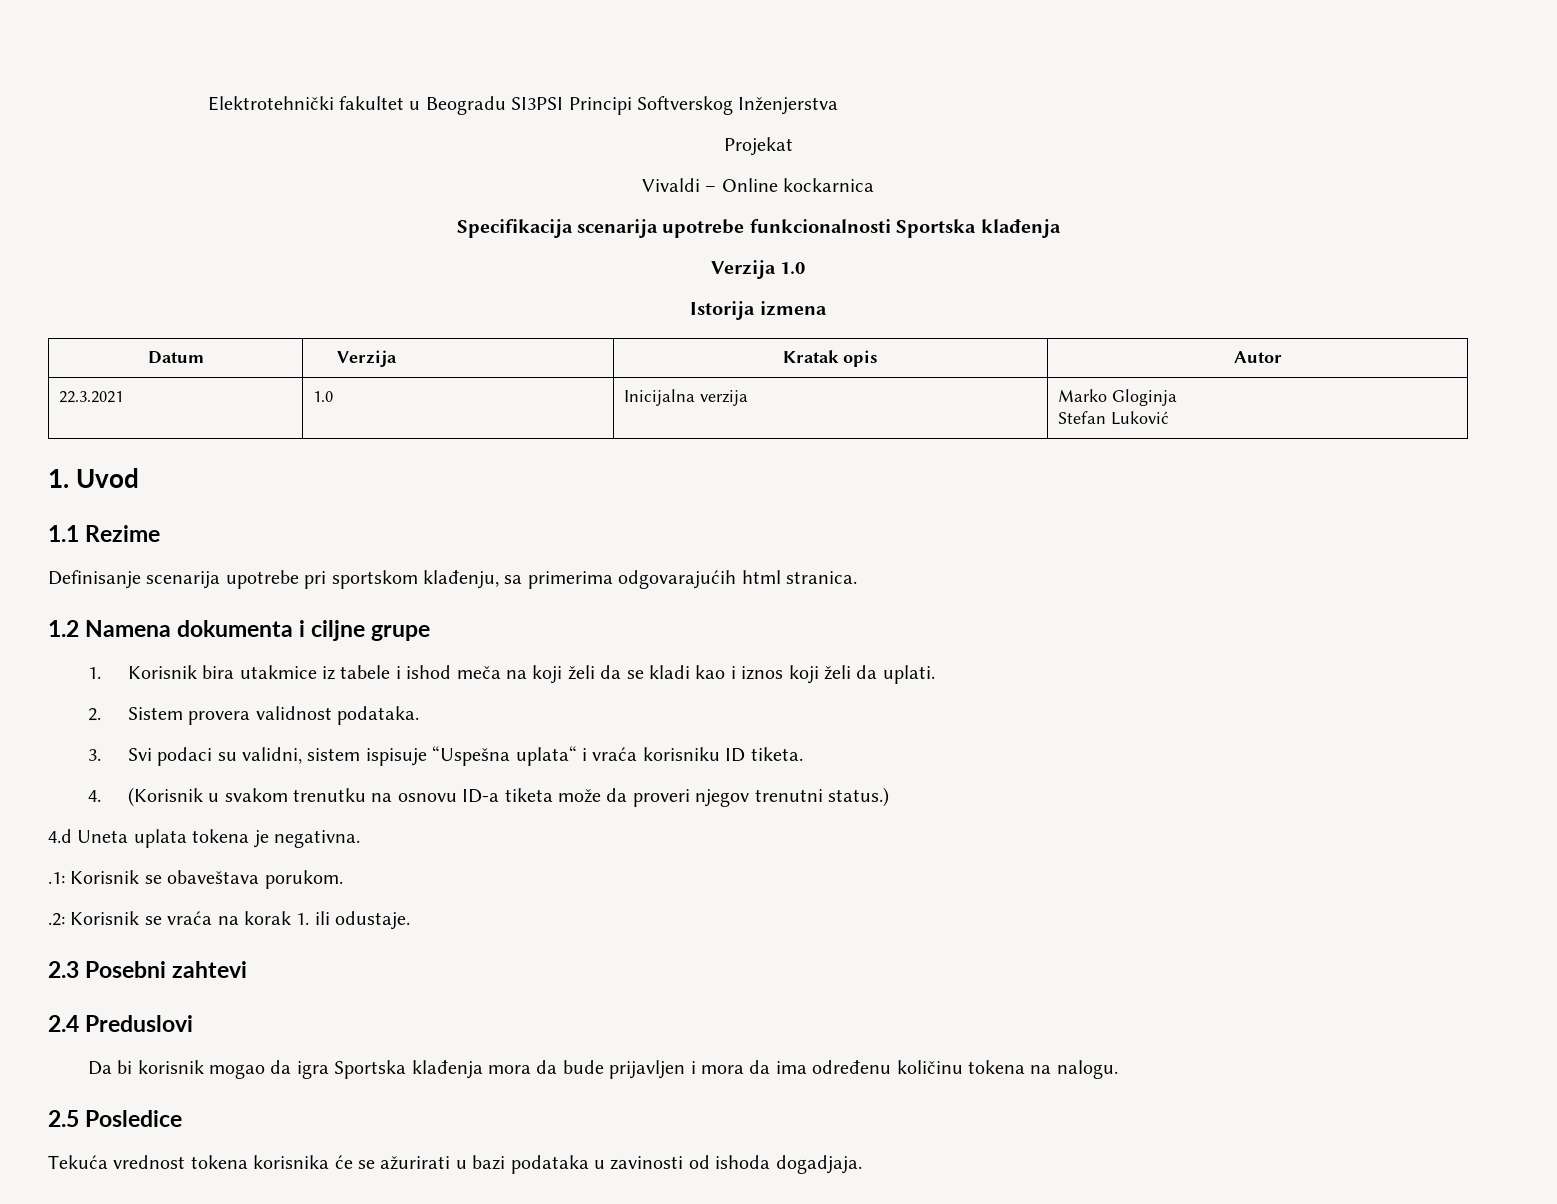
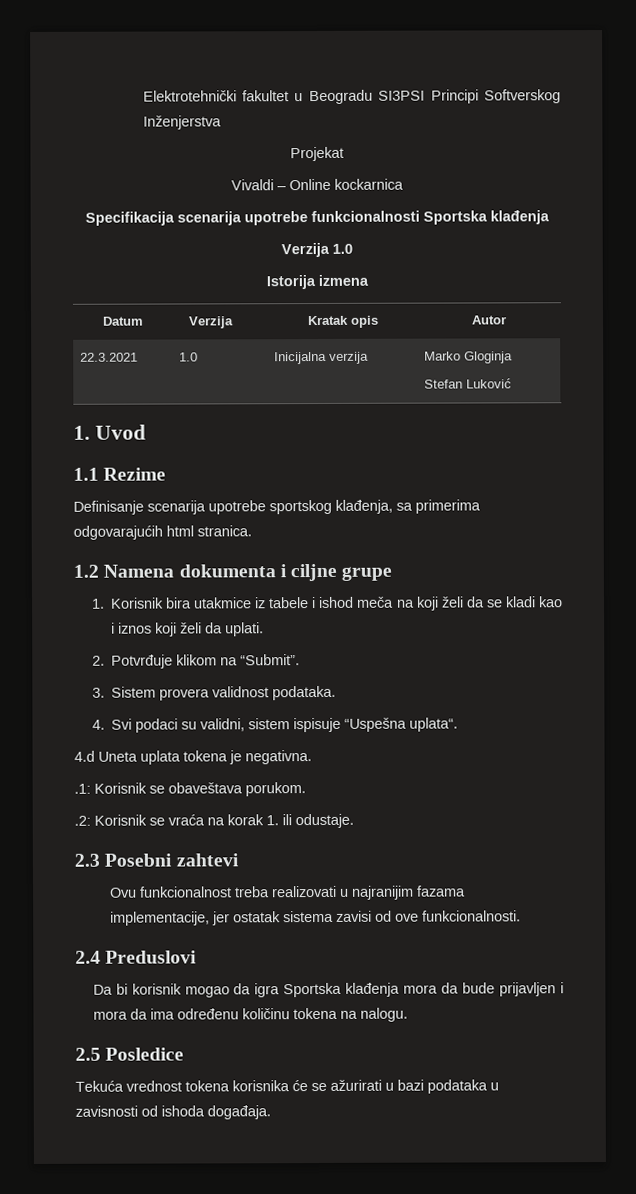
[304,570,499,589] pri sportskom klađenju, -> [269,499,393,515] sportskog klađenja,
(101, 714) none -> [110,654,300,669] [91,687,105,698] Potvrđuje klikom na “Submit”. // 3.
[87,749,101,761] 3. -> [91,719,105,730] 4.
[515,746,803,766] [87,787,889,807] uplata“ i vraća korisniku ID tiketa. // 4. (Korisnik u svakom trenutku na osnovu ID-a tiketa može da proveri njegov trenutni status.) -> [408,717,458,732] uplata“.
(248, 969) none -> [110,885,467,900] [110,910,522,926] // Ovu funkcionalnost treba realizovati u najranijim fazama implementacije, jer ostatak sistema zavisi od ove funkcionalnosti.
[610,1156,684,1170] zavinosti -> [75,1105,138,1117] zavisnosti
[775,1155,862,1174] dogadjaja. -> [207,1105,271,1120] događaja.

